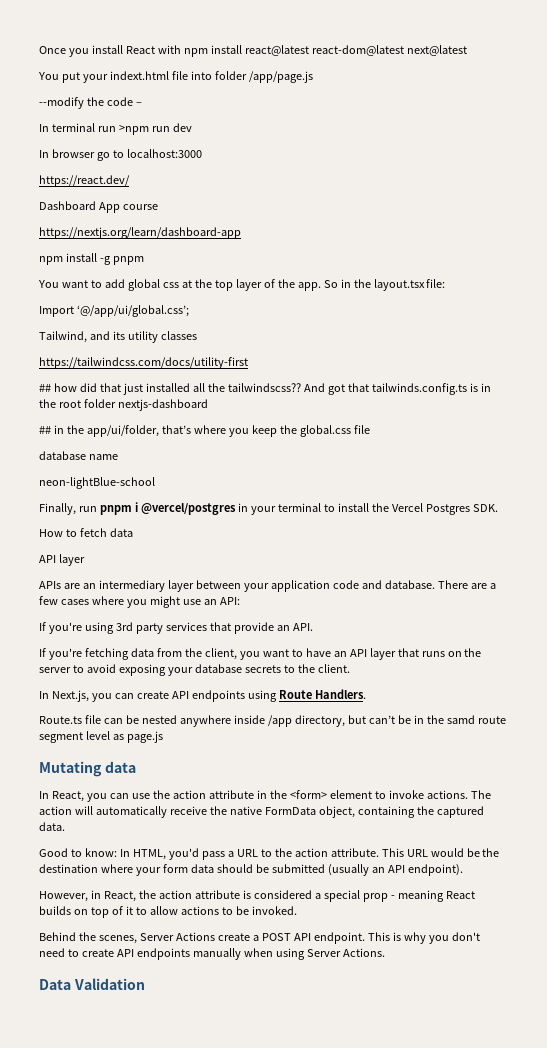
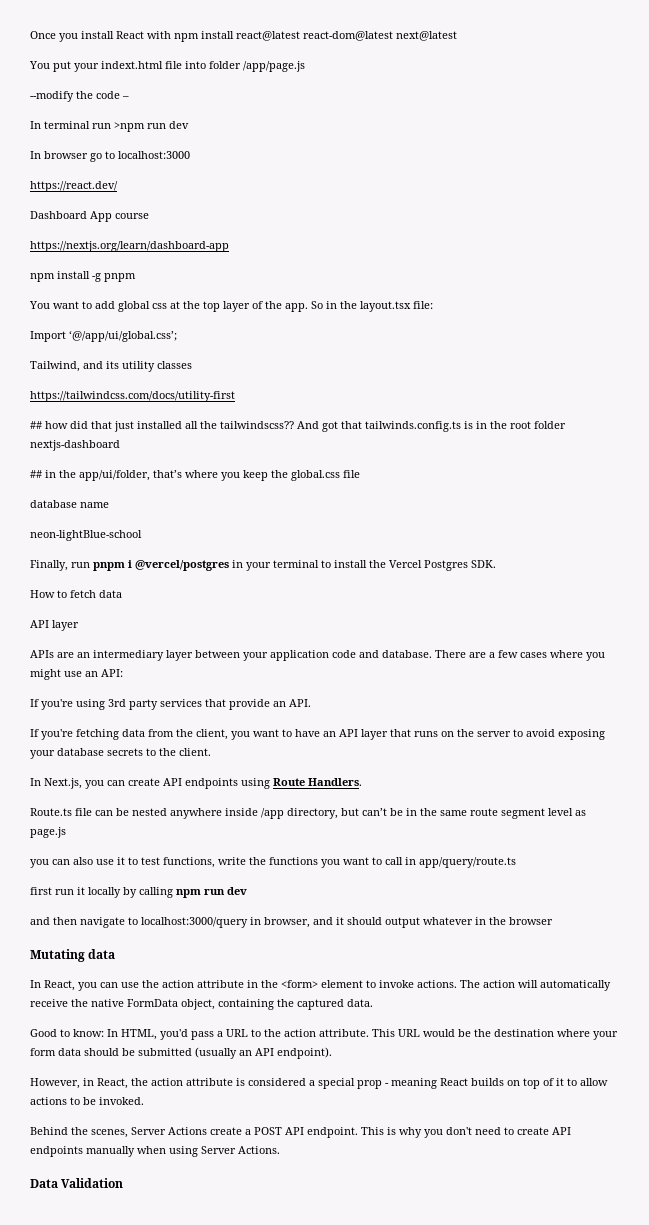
[446,715,475,724] samd -> [440,810,467,816] same
(163, 737) none -> [30,857,516,868] [30,887,247,898] [30,917,553,928] // you can also use it to test functions, write the functions you want to call in app/query/route.ts // first run it locally by calling npm run dev // and then navigate to localhost:3000/query in browser, and it should output whatever in the browser

